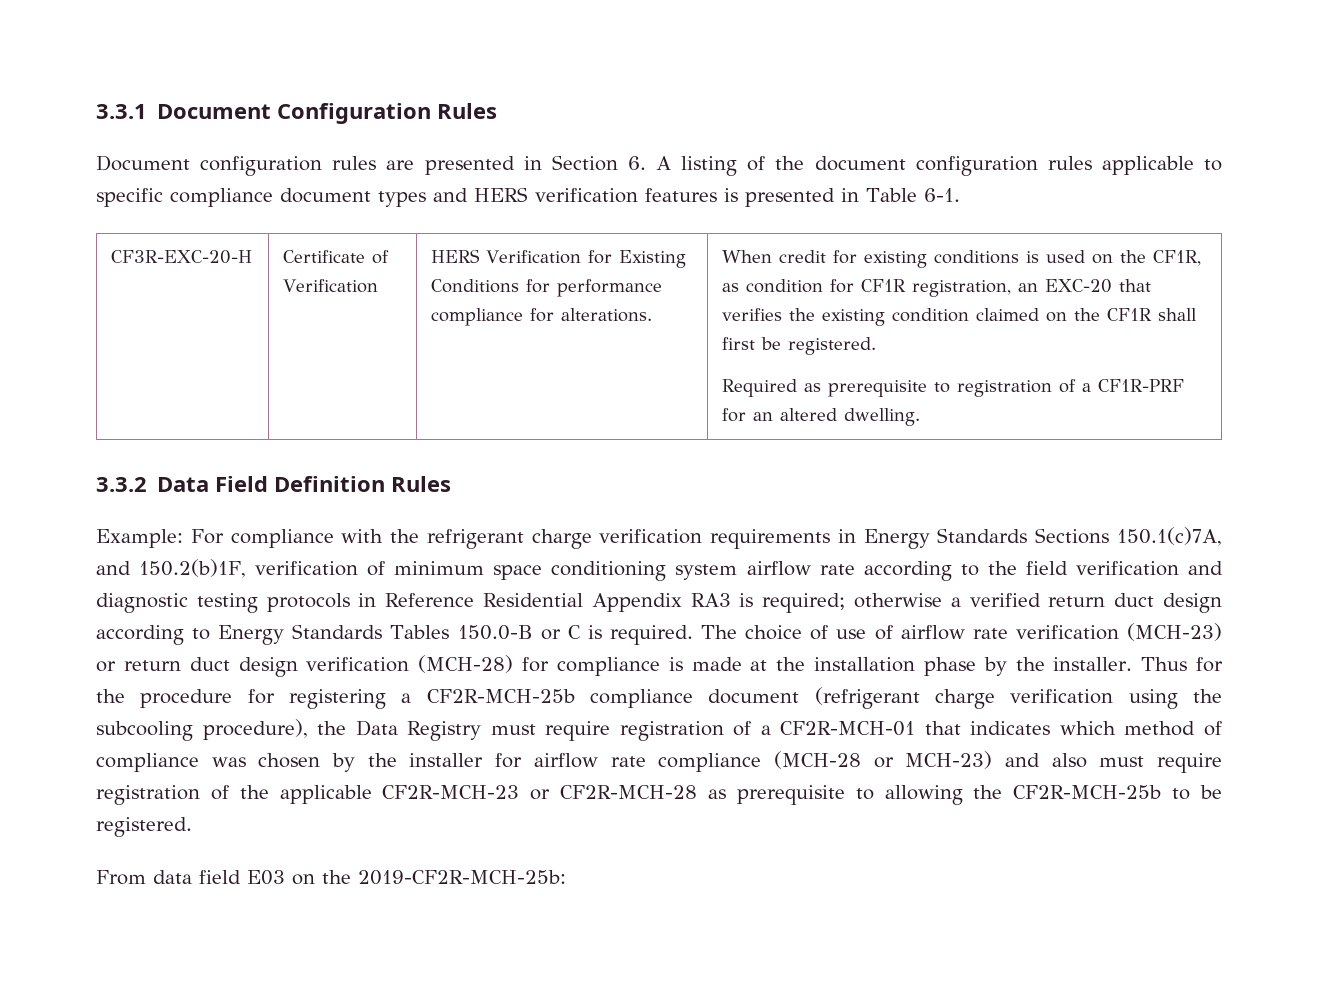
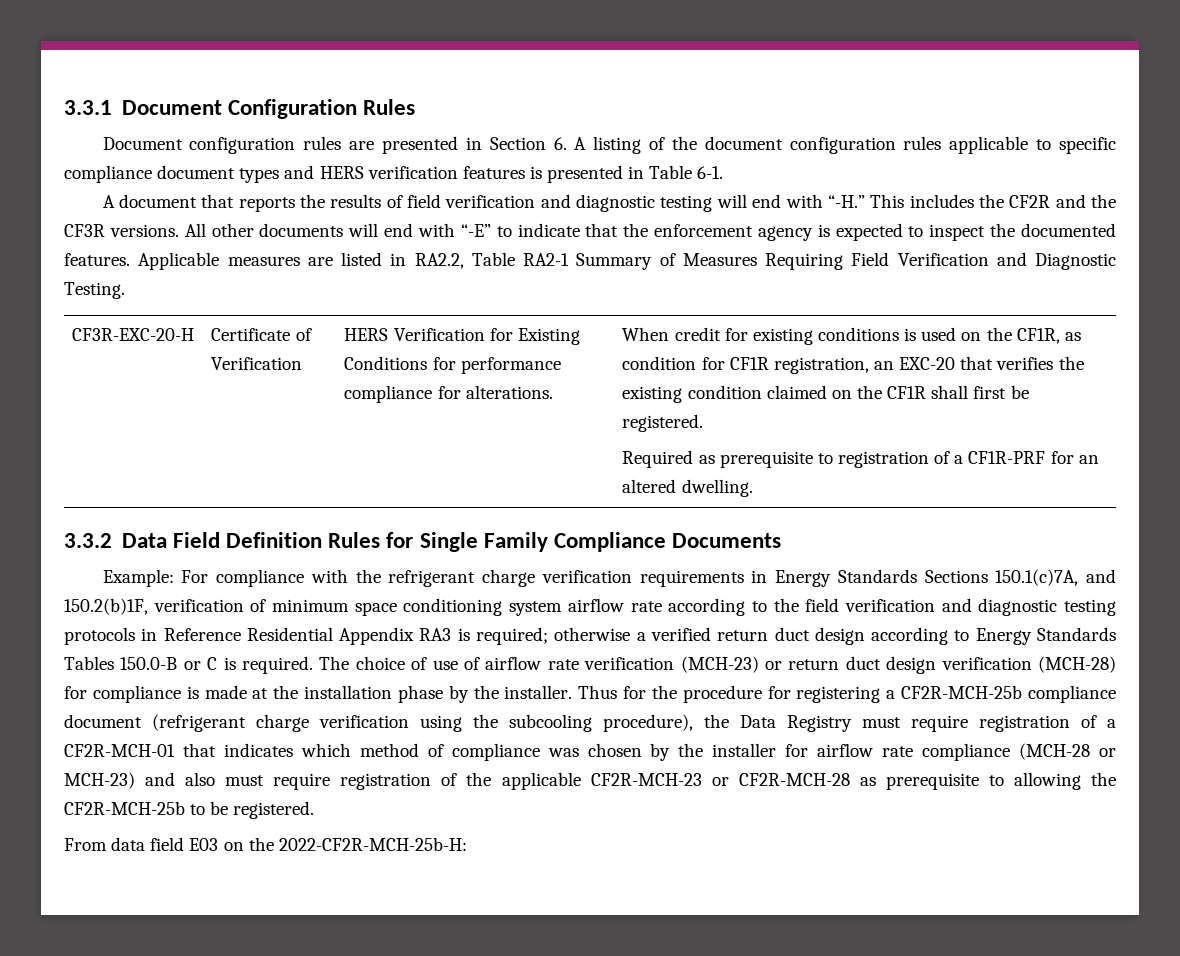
(960, 195) none -> [102,194,1116,212] [64,223,1117,241] [64,252,1116,270] [64,282,125,299] // A document that reports the results of field verification and diagnostic testing will end with “-H.” This includes the CF2R and the CF3R versions. All other documents will end with “-E” to indicate that the enforcement agency is expected to inspect the documented features. Applicable measures are listed in RA2.2, Table RA2-1 Summary of Measures Requiring Field Verification and Diagnostic Testing.
(452, 484) none -> [386,532,782,552] for Single Family Compliance Documents
[358,870,566,885] 2019-CF2R-MCH-25b: -> [278,837,467,851] 2022-CF2R-MCH-25b-H:

